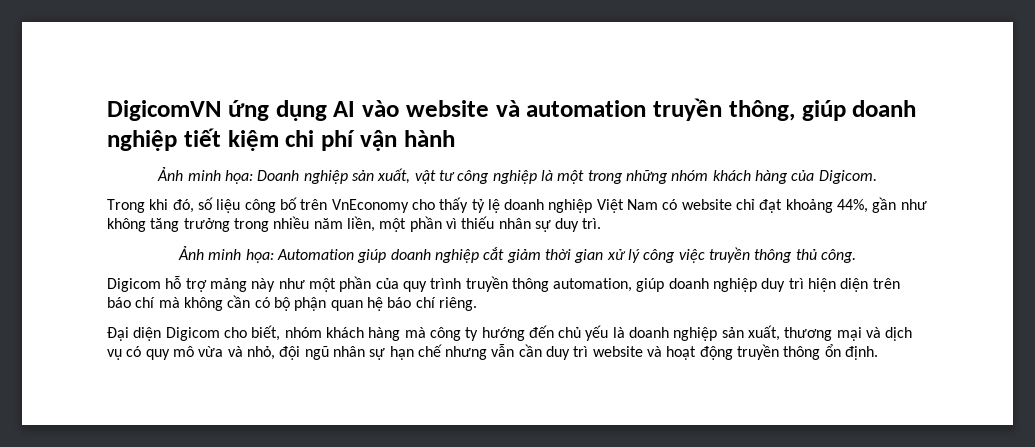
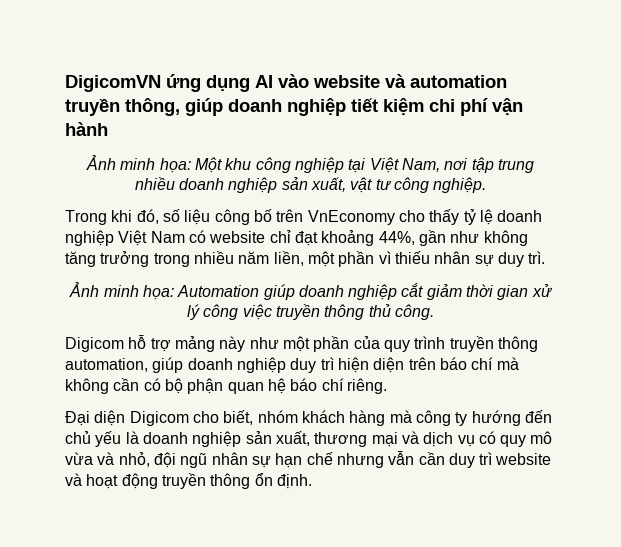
[257,170,300,181] Doanh -> [195,157,534,173] [134,177,225,190] Một khu công nghiệp tại Việt Nam, nơi tập trung nhiều doanh
[492,170,877,184] nghiệp là một trong những nhóm khách hàng của Digicom. -> [433,177,487,193] nghiệp.

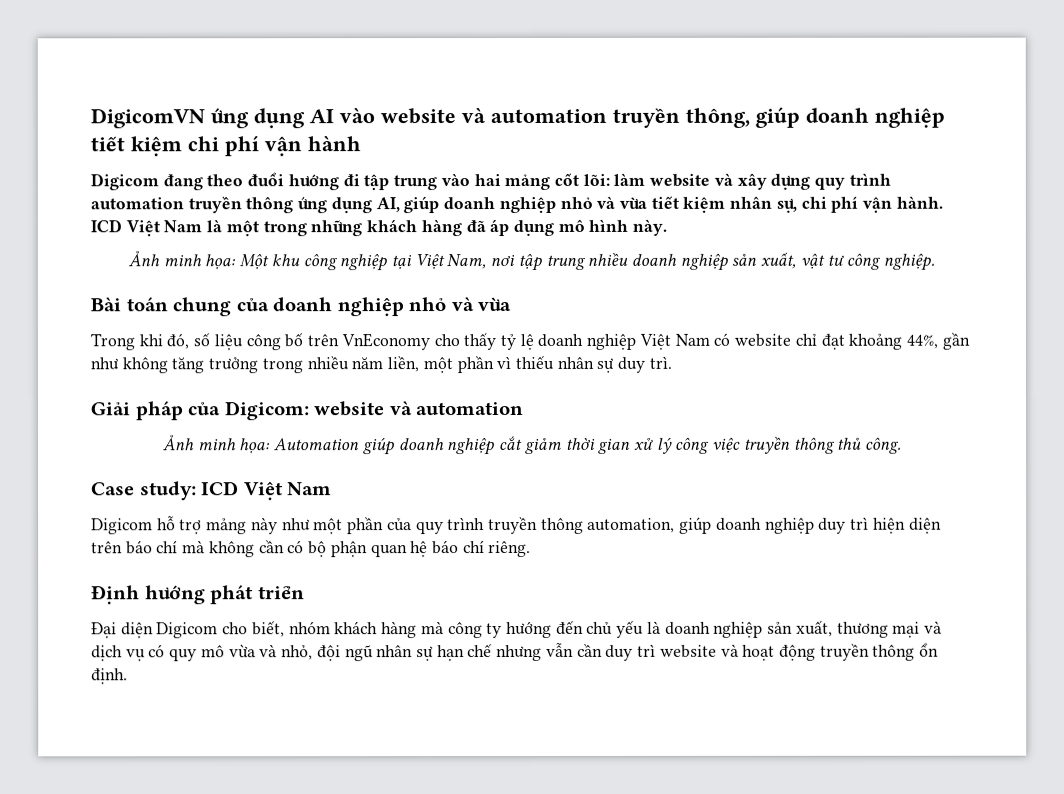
(108, 129) none -> [90,172,891,191] [90,195,943,214] [90,218,668,237] // Digicom đang theo đuổi hướng đi tập trung vào hai mảng cốt lõi: làm website và xây dựng quy trình automation truyền thông ứng dụng AI, giúp doanh nghiệp nhỏ và vừa tiết kiệm nhân sự, chi phí vận hành. ICD Việt Nam là một trong những khách hàng đã áp dụng mô hình này.
(487, 185) none -> [90,297,512,317] // Bài toán chung của doanh nghiệp nhỏ và vừa
(546, 257) none -> [91,401,525,421] // Giải pháp của Digicom: website và automation
(434, 312) none -> [91,481,333,501] // Case study: ICD Việt Nam
(387, 386) none -> [91,585,305,605] // Định hướng phát triển

